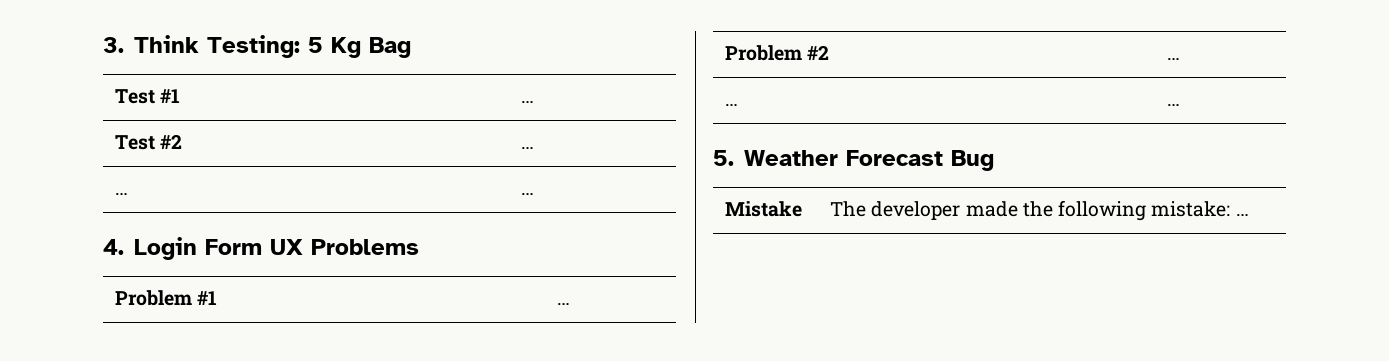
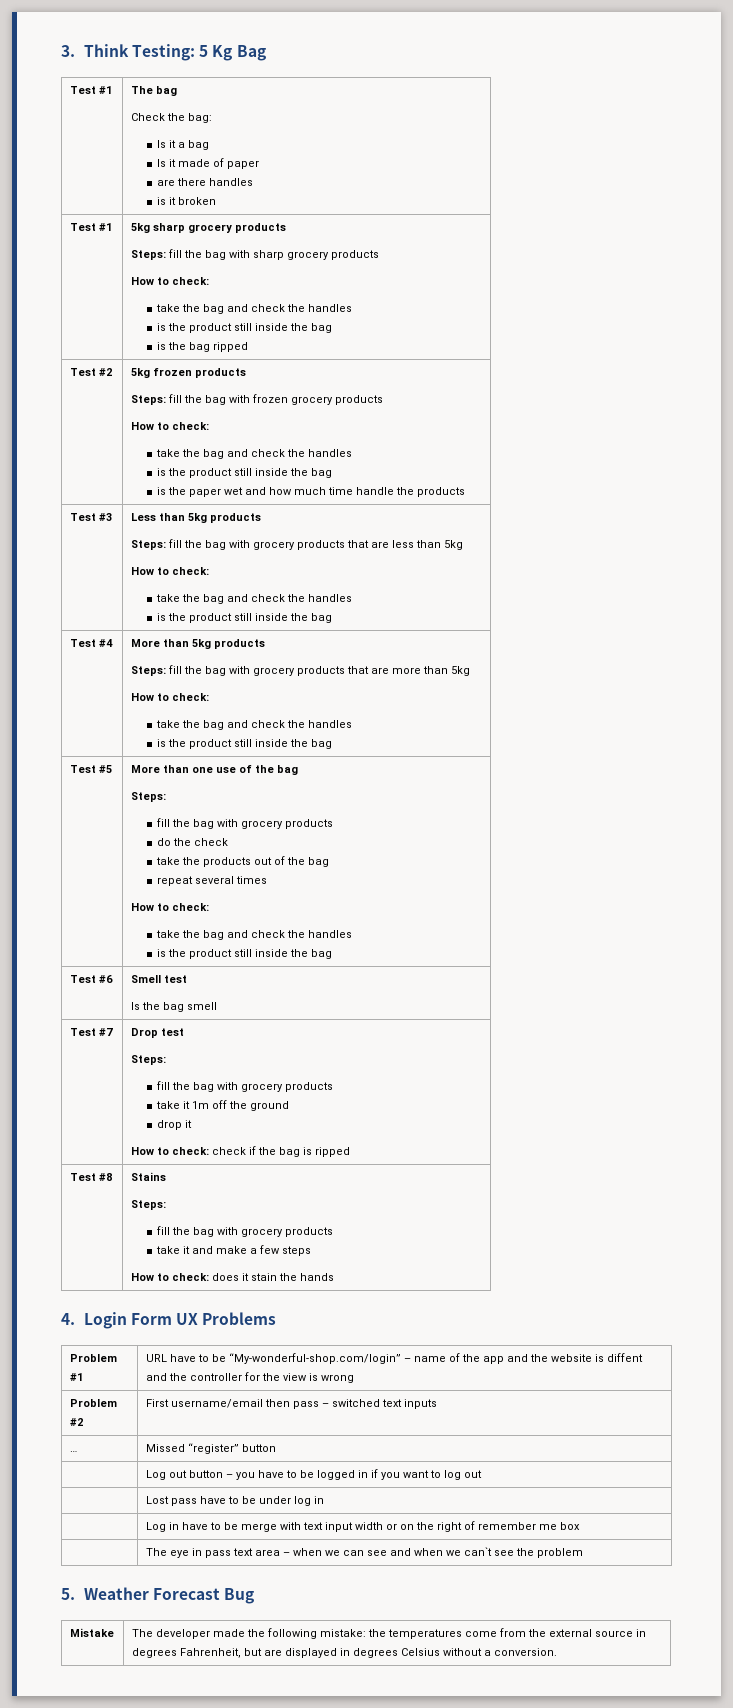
[521,101,535,103] [115,134,183,150] [521,147,535,149] [115,193,129,195] [521,193,535,195] … // Test #2 | … // … | … -> [130,86,177,96] [130,113,212,123] [156,140,209,150] [156,158,259,169] [156,178,253,186] [156,197,216,205] [69,223,112,231] [130,223,286,233] [130,249,379,260] [130,277,209,285] [155,304,352,314] [156,323,332,333] [156,342,248,352] [69,368,112,376] [130,368,246,378] [130,394,383,405] [130,422,209,430] [155,449,352,459] [156,468,332,478] [156,487,465,497] [69,513,112,521] [130,513,261,523] [130,539,463,550] [130,567,209,575] [155,594,352,604] [156,613,332,623] [69,639,113,647] [130,639,265,649] [130,665,470,676] [130,693,209,701] [155,720,352,730] [156,739,332,749] [69,765,112,773] [130,765,298,775] [130,792,166,802] [156,818,333,829] [156,838,228,846] [155,856,329,867] [156,876,267,886] [130,903,209,911] [155,930,352,940] [156,949,332,959] [69,975,113,983] [130,975,187,983] [130,1002,217,1012] [69,1028,113,1036] [130,1028,184,1038] [130,1055,166,1065] [156,1081,333,1092] [155,1100,289,1111] [156,1120,192,1130] [130,1146,350,1157] [69,1173,112,1181] [130,1172,166,1181] [130,1200,166,1210] [156,1226,333,1237] [155,1245,311,1256] [130,1273,334,1281] The bag // Check the bag: // Is it a bag // Is it made of paper // are there handles // is it broken // Test #1 | 5kg sharp grocery products // Steps: fill the bag with sharp grocery products // How to check: // take the bag and check the handles // is the product still inside the bag // is the bag ripped // Test #2 | 5kg frozen products // Steps: fill the bag with frozen grocery products // How to check: // take the bag and check the handles // is the product still inside the bag // is the paper wet and how much time handle the products // Test #3 | Less than 5kg products // Steps: fill the bag with grocery products that are less than 5kg // How to check: // take the bag and check the handles // is the product still inside the bag // Test #4 | More than 5kg products // Steps: fill the bag with grocery products that are more than 5kg // How to check: // take the bag and check the handles // is the product still inside the bag // Test #5 | More than one use of the bag // Steps: // fill the bag with grocery products // do the check // take the products out of the bag // repeat several times // How to check: // take the bag and check the handles // is the product still inside the bag // Test #6 | Smell test // Is the bag smell // Test #7 | Drop test // Steps: // fill the bag with grocery products // take it 1m off the ground // drop it // How to check: check if the bag is ripped // Test #8 | Stains // Steps: // fill the bag with grocery products // take it and make a few steps // How to check: does it stain the hands
[557,303,571,305] [725,45,830,61] [1167,58,1181,60] [725,104,739,106] [1167,104,1181,106] … // Problem #2 | … // … | … -> [145,1353,643,1364] [145,1372,354,1383] [69,1399,117,1407] [69,1418,83,1426] [145,1399,437,1409] [69,1451,77,1452] [145,1443,276,1454] [145,1469,482,1480] [145,1496,324,1506] [145,1521,580,1532] [145,1547,583,1558] URL have to be “My-wonderful-shop.com/login” – name of the app and the website is diffent and the controller for the view is wrong // Problem #2 | First username/email then pass – switched text inputs // … | Missed “register” button // | Log out button – you have to be logged in if you want to log out // | Lost pass have to be under log in // | Log in have to be merge with text input width or on the right of remember me box // | The eye in pass text area – when we can see and when we can`t see the problem
[1235,214,1249,216] … -> [367,1628,646,1639] [131,1648,557,1658] the temperatures come from the external source in degrees Fahrenheit, but are displayed in degrees Celsius without a conversion.

